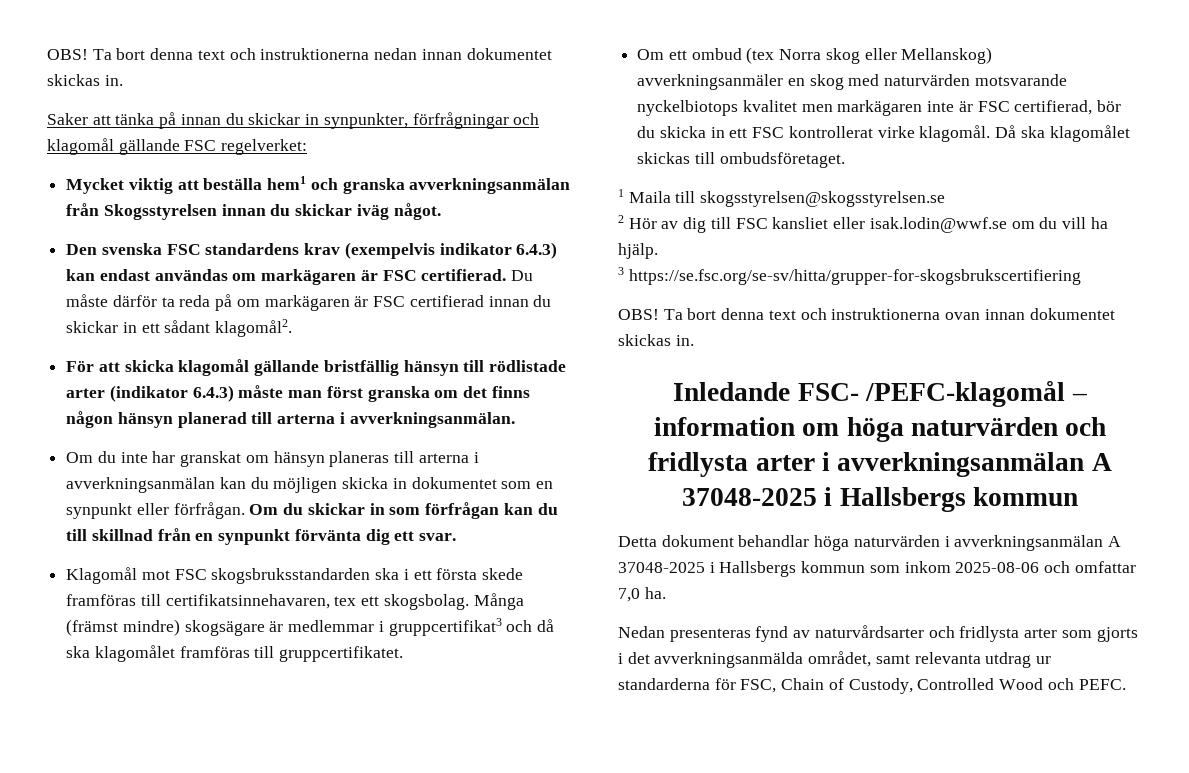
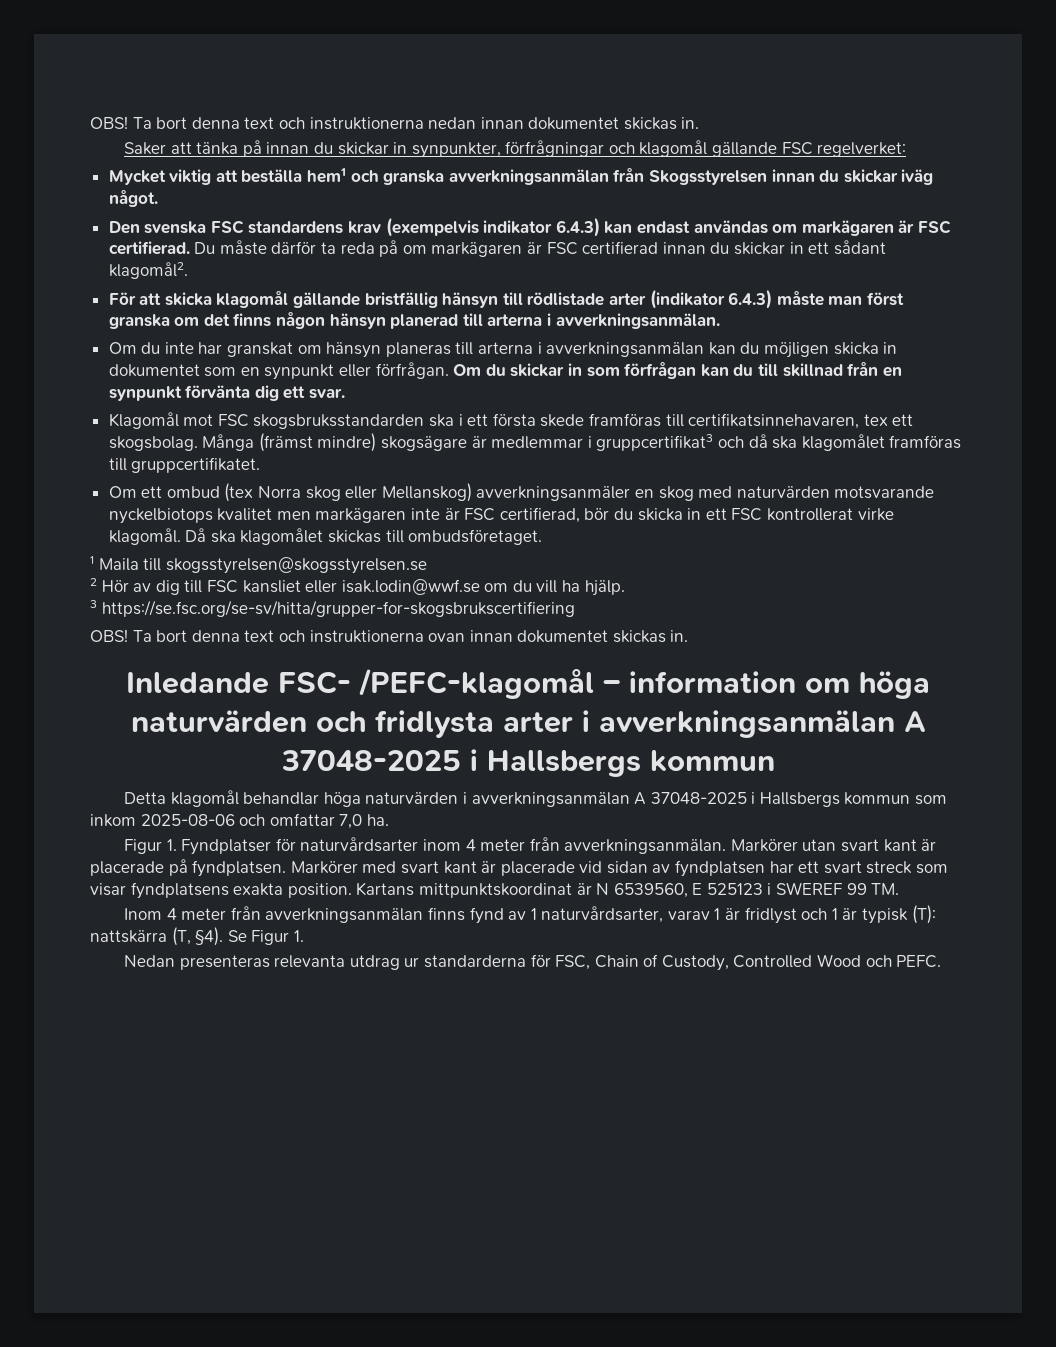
[661,535,734,547] dokument -> [170,790,239,807] klagomål
[618,625,1138,642] [618,651,910,668] Nedan presenteras fynd av naturvårdsarter och fridlysta arter som gjorts i det avverkningsanmälda området, samt -> [123,837,937,855] [90,859,949,877] [90,882,900,899] [123,905,936,924] [90,927,304,946] [123,955,270,970] Figur 1. Fyndplatser för naturvårdsarter inom 4 meter från avverkningsanmälan. Markörer utan svart kant är placerade på fyndplatsen. Markörer med svart kant är placerade vid sidan av fyndplatsen har ett svart streck som visar fyndplatsens exakta position. Kartans mittpunktskoordinat är N 6539560, E 525123 i SWEREF 99 TM. // Inom 4 meter från avverkningsanmälan finns fynd av 1 naturvårdsarter, varav 1 är fridlyst och 1 är typisk (T): nattskärra (T, §4). Se Figur 1. // Nedan presenteras

